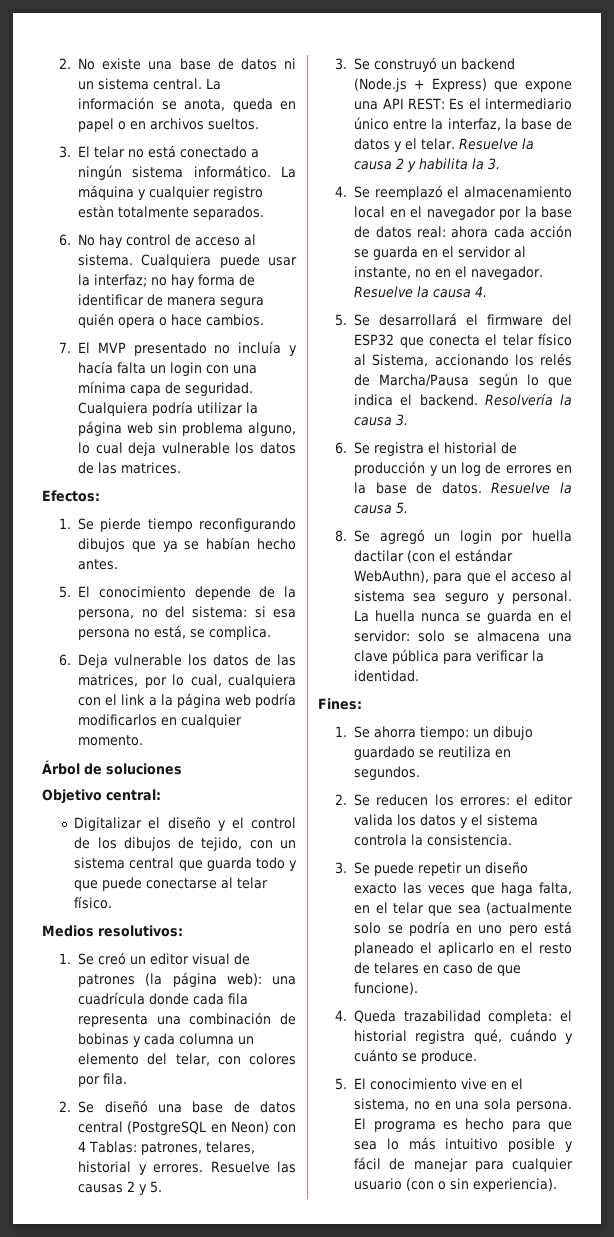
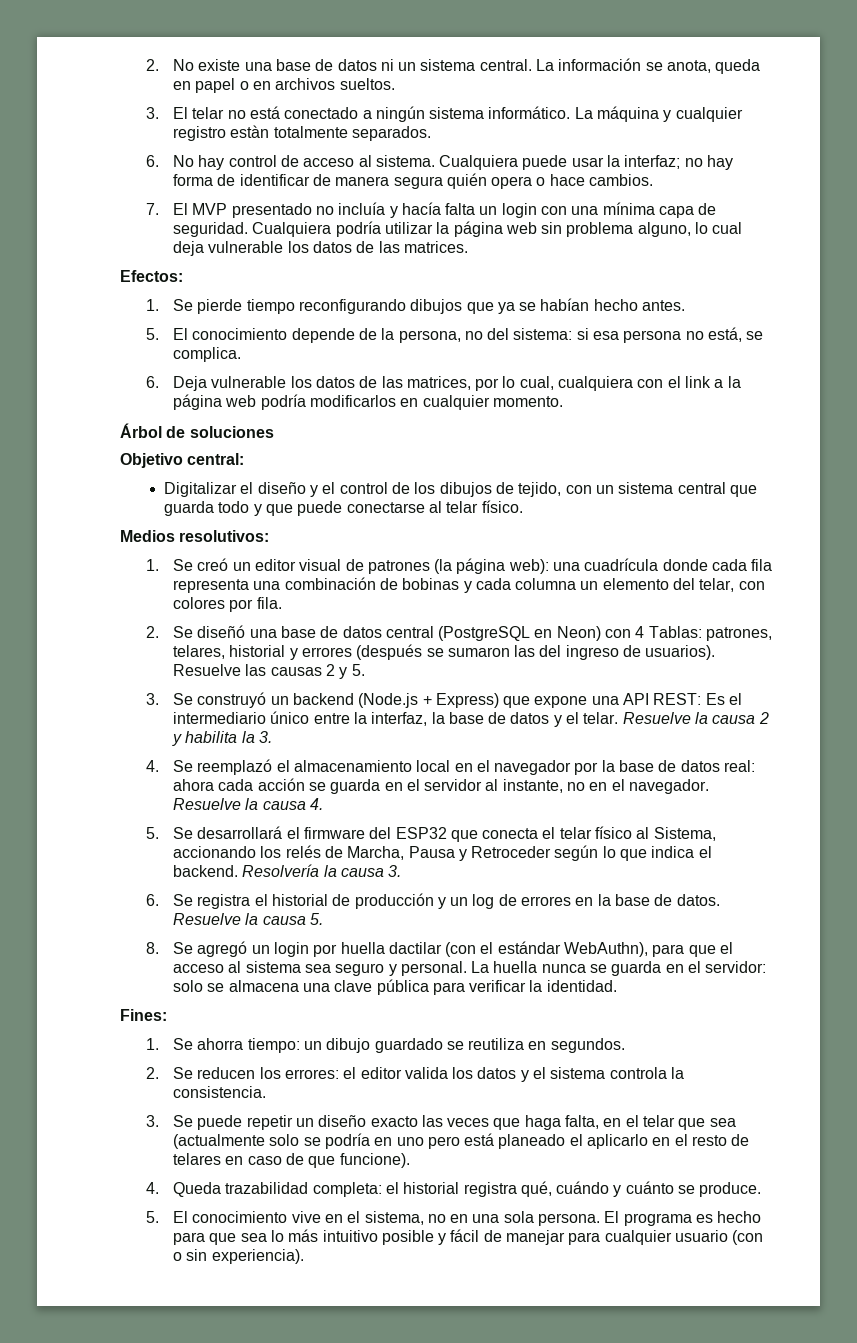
[153,1164,204,1173] errores. -> [301,644,716,660] errores (después se sumaron las del ingreso de usuarios).
[379,374,470,387] Marcha/Pausa -> [347,846,552,861] Marcha, Pausa y Retroceder

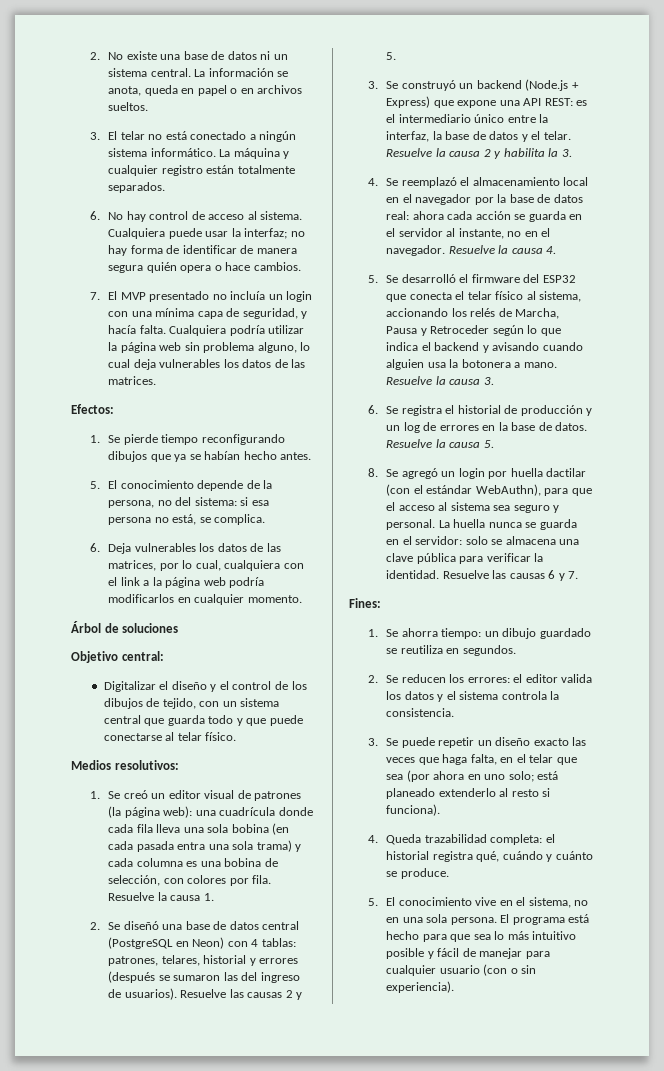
[230,125,270,138] estàn -> [206,165,235,174] están
[389,202,476,218] y hacía falta -> (266, 295) none
[172,222,248,237] seguridad. -> [242,308,308,319] [108,325,166,334] seguridad, y hacía falta.
[208,241,284,253] vulnerable -> [159,359,221,368] vulnerables
[211,376,287,388] vulnerable -> [134,543,196,552] vulnerables
[172,577,735,593] representa una combinación de bobinas y cada columna un elemento del telar, -> [156,823,290,835] [108,840,302,852] [108,858,278,867] [108,875,161,886] lleva una sola bobina (en cada pasada entra una sola trama) y cada columna es una bobina de selección,
(282, 603) none -> [108,892,214,901] Resuelve la causa 1.
[648,626,702,638] Tablas: -> [261,938,296,947] tablas:
[705,693,725,705] Es -> [576,100,588,106] es
[197,826,283,839] desarrollará -> [401,274,456,283] desarrolló
[653,827,716,841] Sistema, -> [539,291,582,302] sistema,
[172,864,320,877] backend. Resolvería -> [434,342,583,353] [386,359,557,370] [386,376,433,385] backend y avisando cuando alguien usa la botonera a mano. Resuelve
(617, 986) none -> [442,570,579,581] Resuelve las causas 6 y 7.
[172,1133,370,1149] (actualmente solo se podría -> [406,770,465,782] (por ahora
[427,1136,460,1149] pero -> [508,771,534,782] solo;
[569,1134,750,1149] [172,1153,410,1168] el aplicarlo en el resto de telares en caso de que funcione). -> [438,788,551,797] [386,804,441,816] extenderlo al resto si funciona).
[696,1214,714,1223] es -> [568,914,590,923] está

